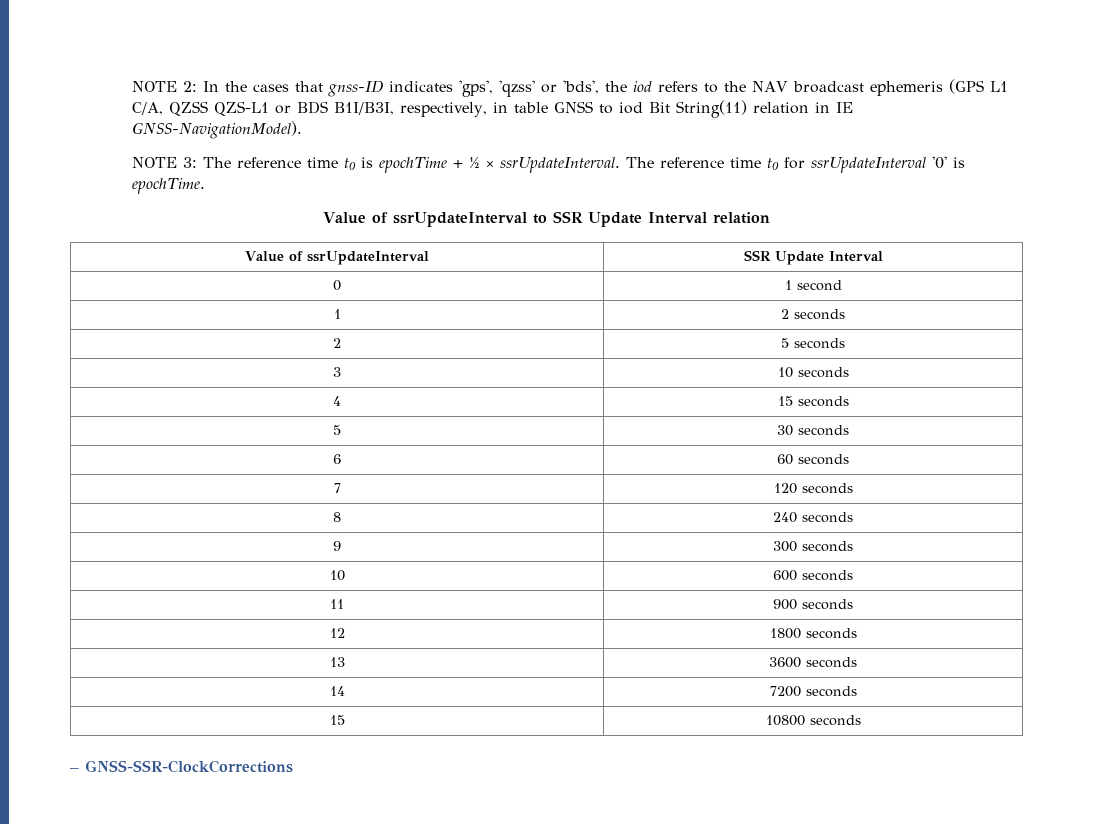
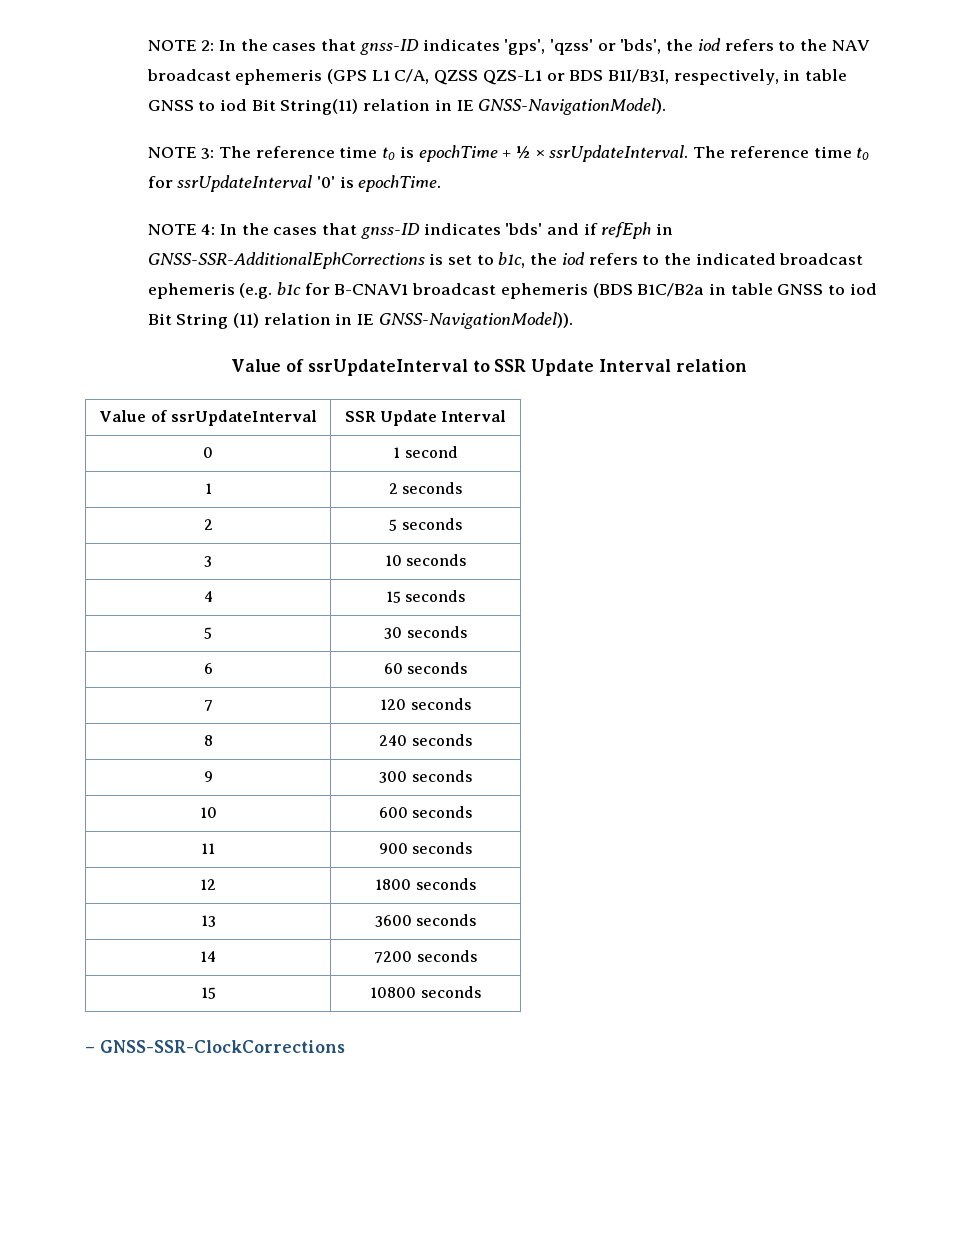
(206, 186) none -> [147,222,674,239] [147,252,864,269] [147,282,877,299] [147,312,573,329] // NOTE 4: In the cases that gnss-ID indicates 'bds' and if refEph in GNSS-SSR-AdditionalEphCorrections is set to b1c, the iod refers to the indicated broadcast ephemeris (e.g. b1c for B-CNAV1 broadcast ephemeris (BDS B1C/B2a in table GNSS to iod Bit String (11) relation in IE GNSS-NavigationModel)).

